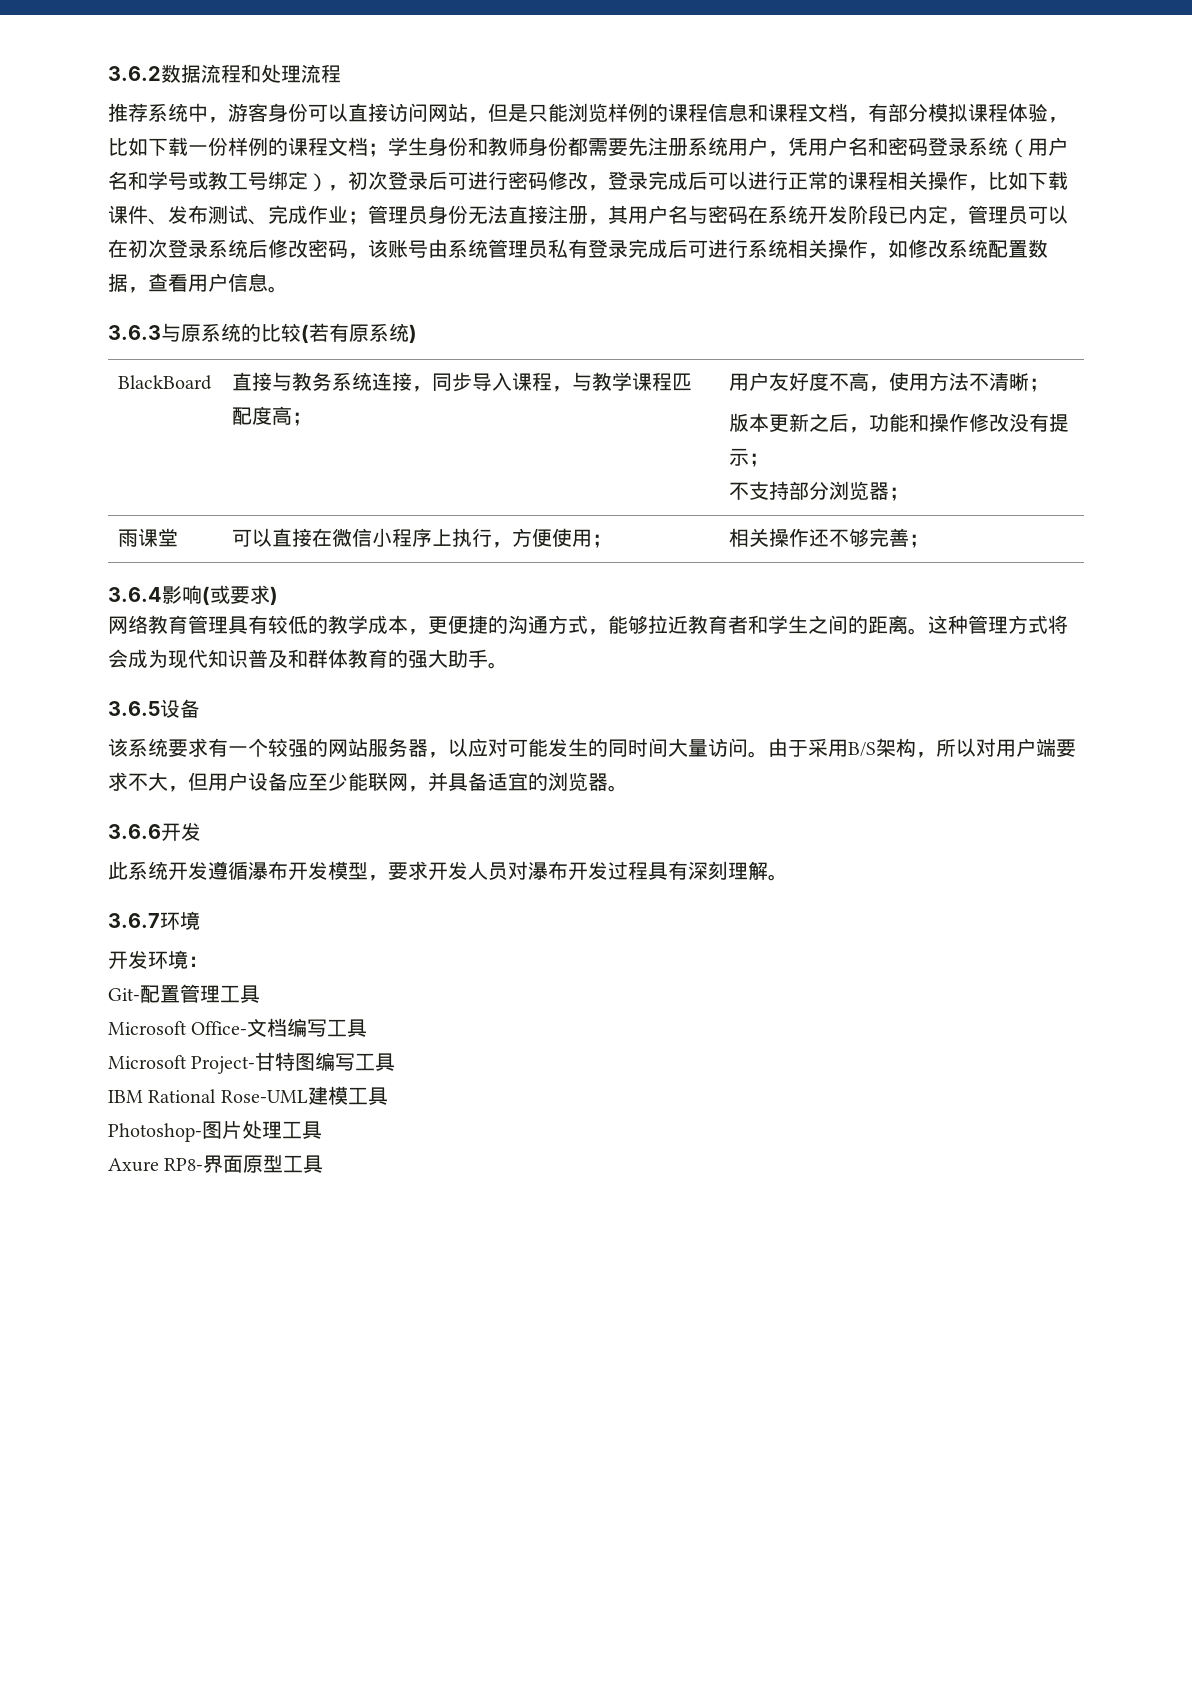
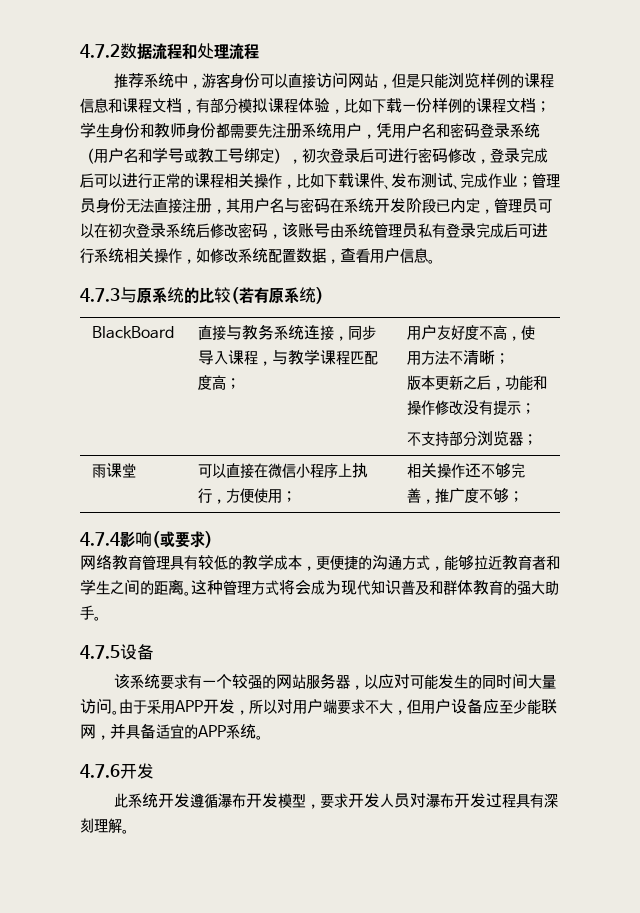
[108,66,161,81] 3.6.2 -> [80,44,120,58] 4.7.2
[108,325,161,340] 3.6.3 -> [80,288,120,302] 4.7.3
[909,534,930,548] [108,587,162,602] ； // 3.6.4 -> [420,488,523,504] [80,532,120,546] ，推广度不够； // 4.7.4
[108,701,160,716] 3.6.5 -> [80,645,120,659] 4.7.5
[848,738,916,757] B/S架构 -> [175,699,235,714] APP开发
[548,772,628,792] [108,824,161,839] 浏览器。 // 3.6.6 -> [198,724,263,740] [80,764,120,778] APP系统。 // 4.7.6
[108,911,200,930] [108,950,208,969] [108,984,260,1003] [108,1018,368,1037] [108,1052,396,1074] [108,1086,388,1105] [108,1120,322,1142] [108,1155,324,1173] // 3.6.7环境 // 开发环境： // Git-配置管理工具 // Microsoft Office-文档编写工具 // Microsoft Project-甘特图编写工具 // IBM Rational Rose-UML建模工具 // Photoshop-图片处理工具 // Axure RP8-界面原型工具 -> (129, 831) none

